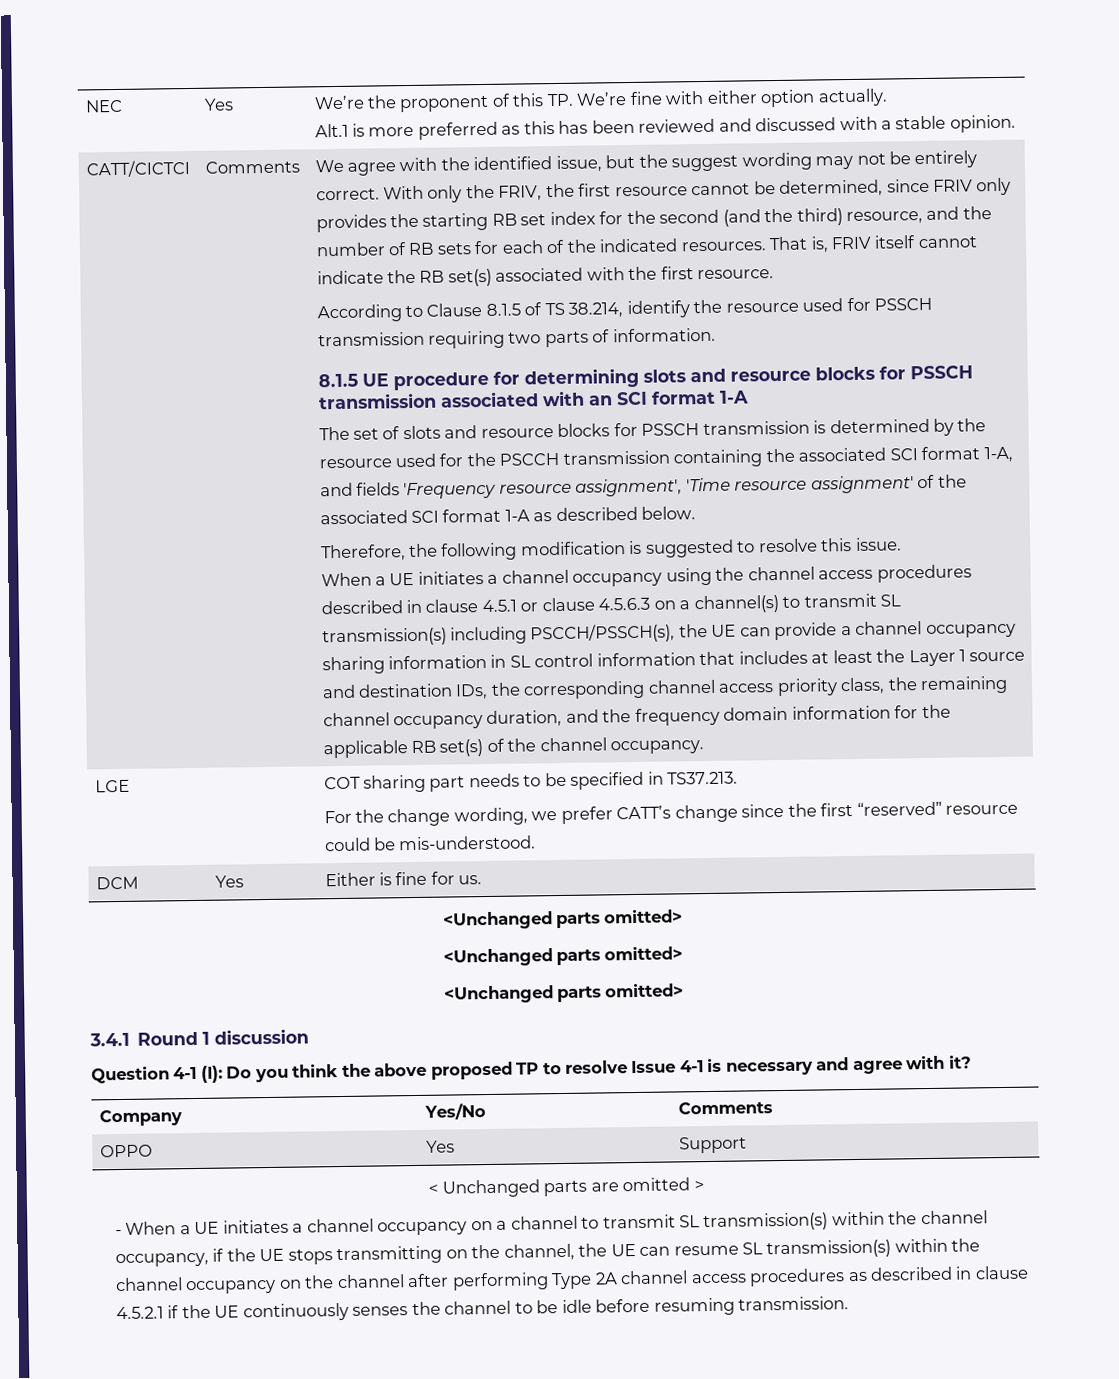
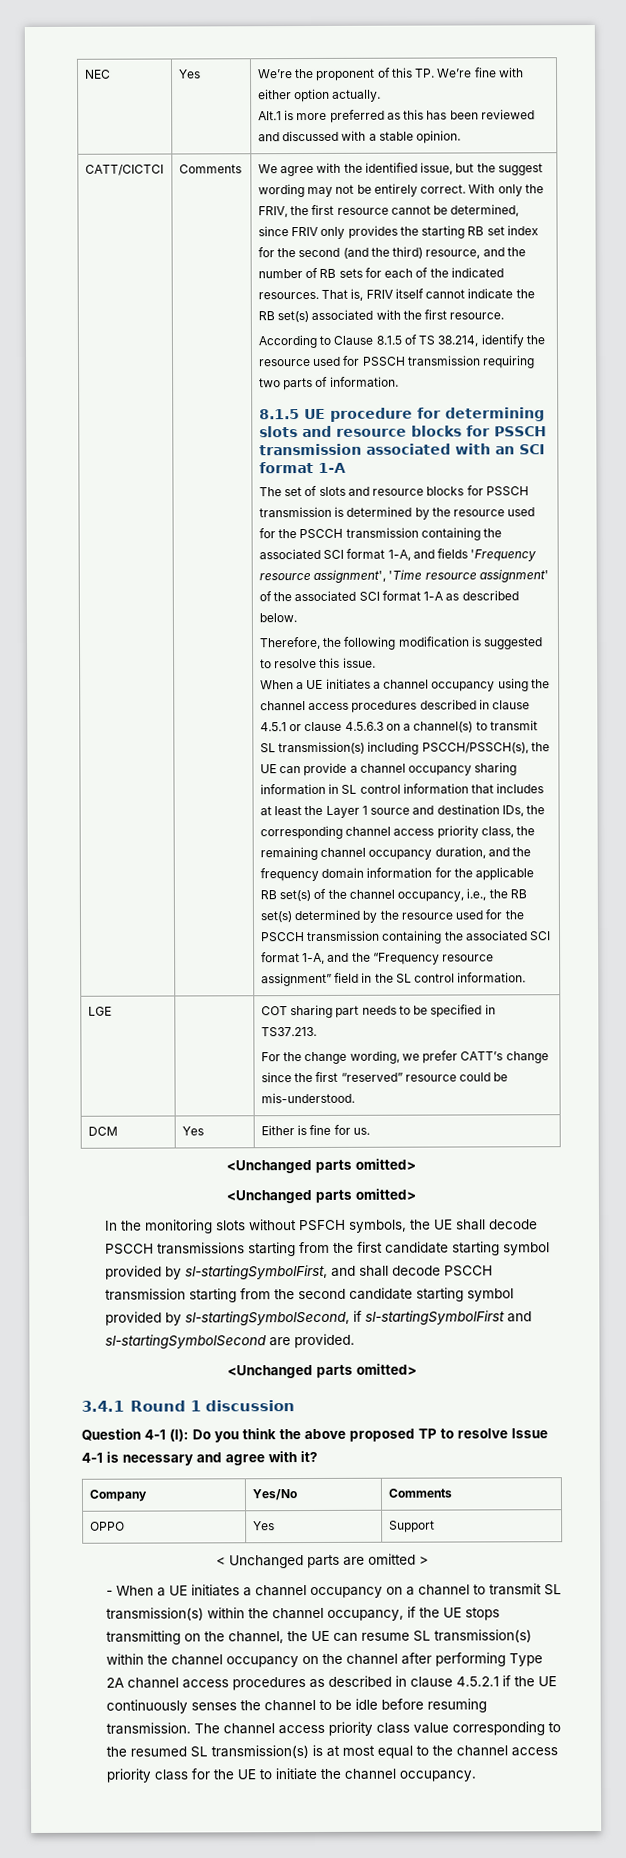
[610,740,705,755] occupancy. -> [397,888,527,902] [259,909,524,923] [260,930,552,944] [260,952,495,965] [260,972,527,987] occupancy, i.e., the RB set(s) determined by the resource used for the PSCCH transmission containing the associated SCI format 1-A, and the “Frequency resource assignment” field in the SL control information.
(684, 953) none -> [104,1219,538,1234] [104,1241,550,1257] [104,1264,493,1280] [104,1287,514,1303] [104,1310,532,1326] [104,1333,355,1349] // In the monitoring slots without PSFCH symbols, the UE shall decode PSCCH transmissions starting from the first candidate starting symbol provided by sl-startingSymbolFirst, and shall decode PSCCH transmission starting from the second candidate starting symbol provided by sl-startingSymbolSecond, if sl-startingSymbolFirst and sl-startingSymbolSecond are provided.
(849, 1303) none -> [193,1721,561,1736] [105,1744,558,1759] [105,1767,476,1783] The channel access priority class value corresponding to the resumed SL transmission(s) is at most equal to the channel access priority class for the UE to initiate the channel occupancy.

